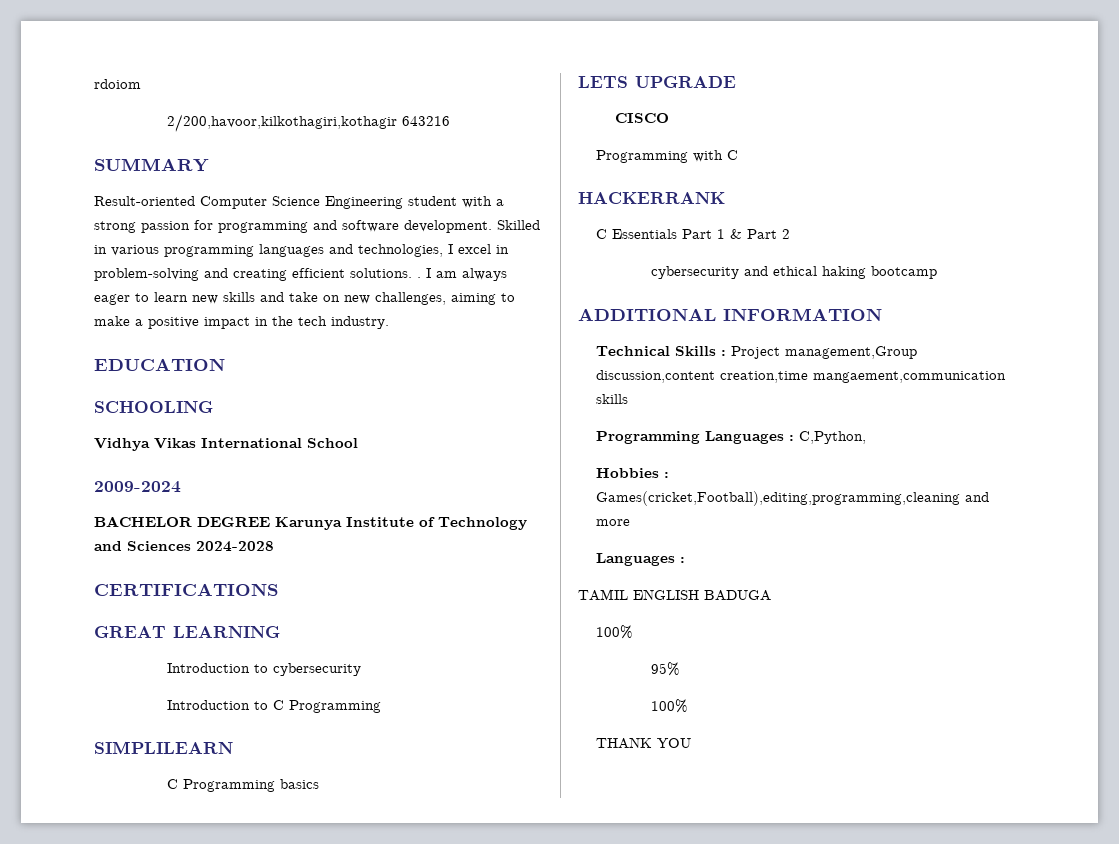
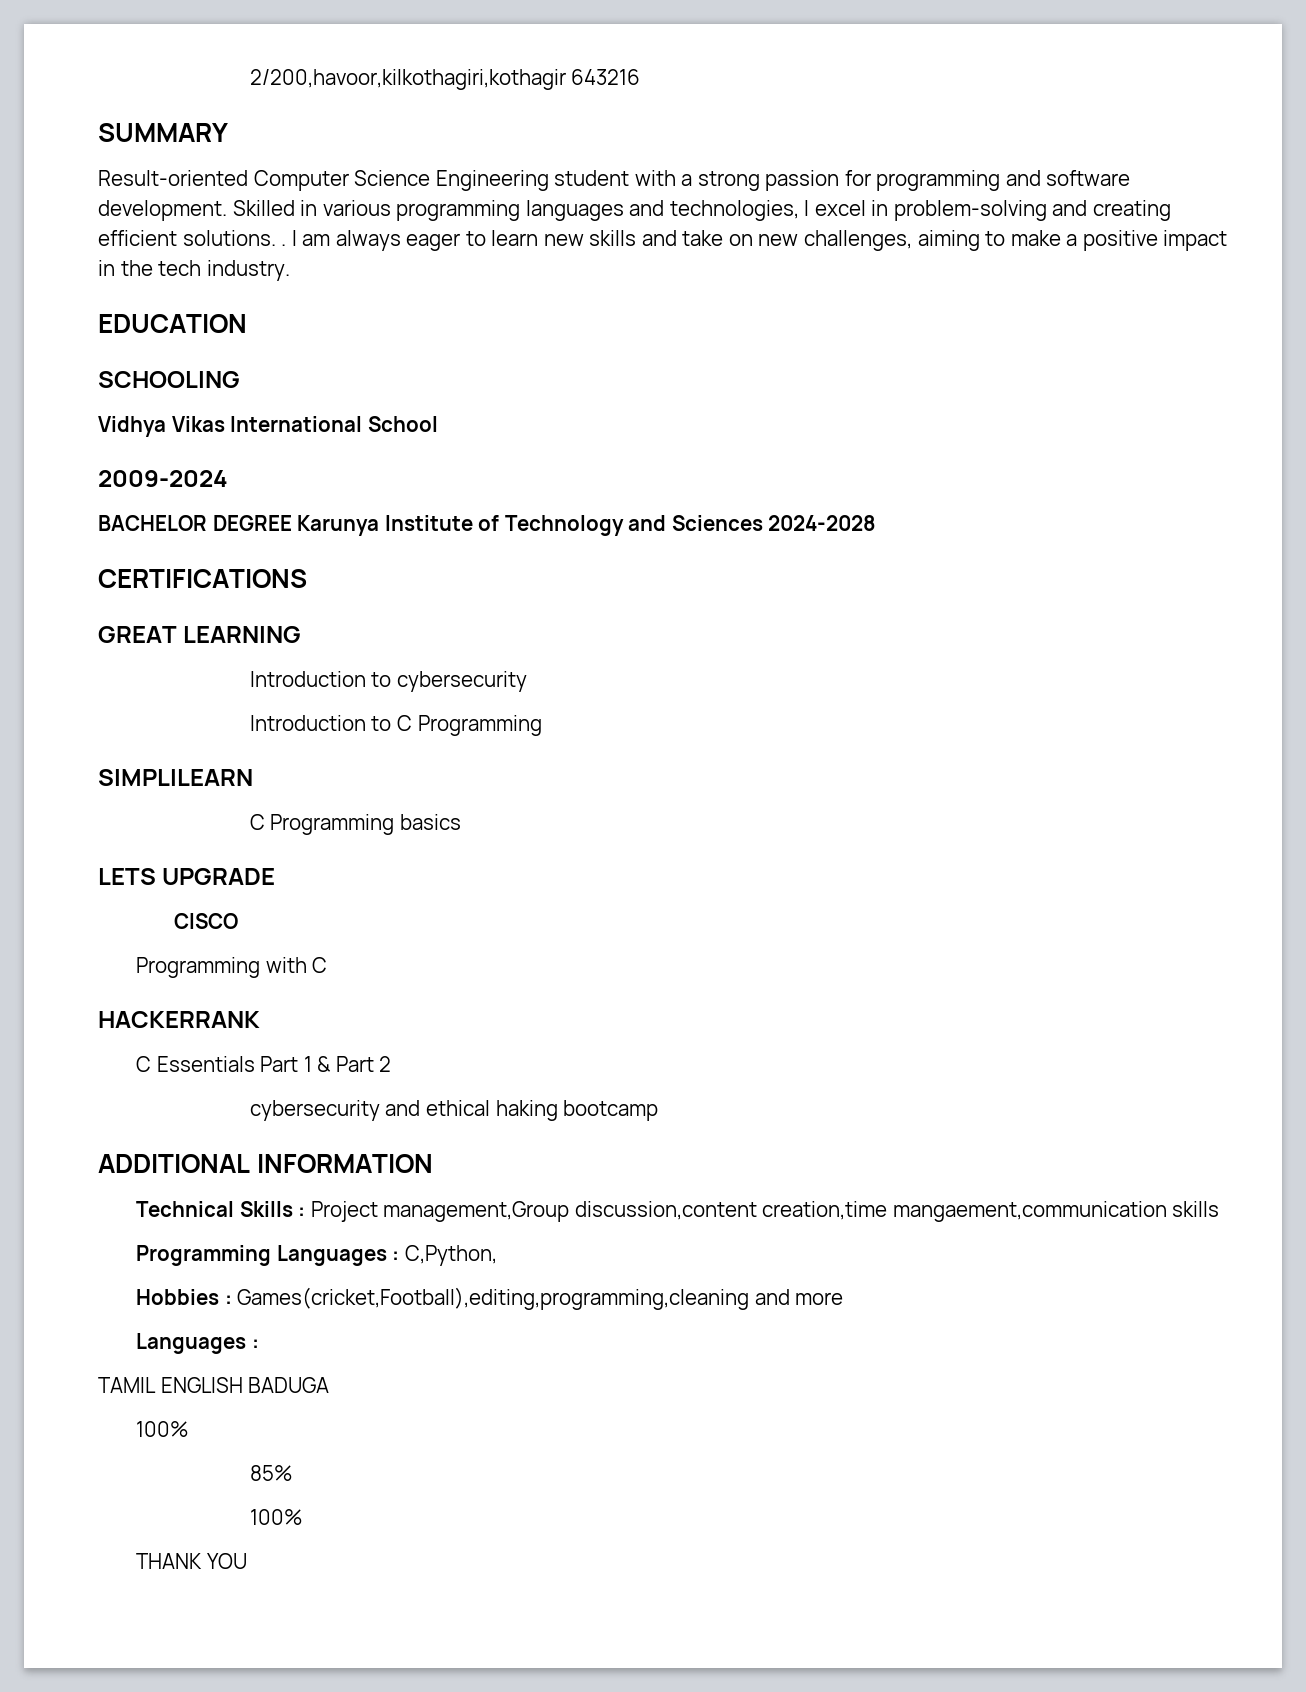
[94,79,141,89] rdoiom // -> (249, 79) none
[651,662,681,676] 95% -> [249,1465,292,1481] 85%

